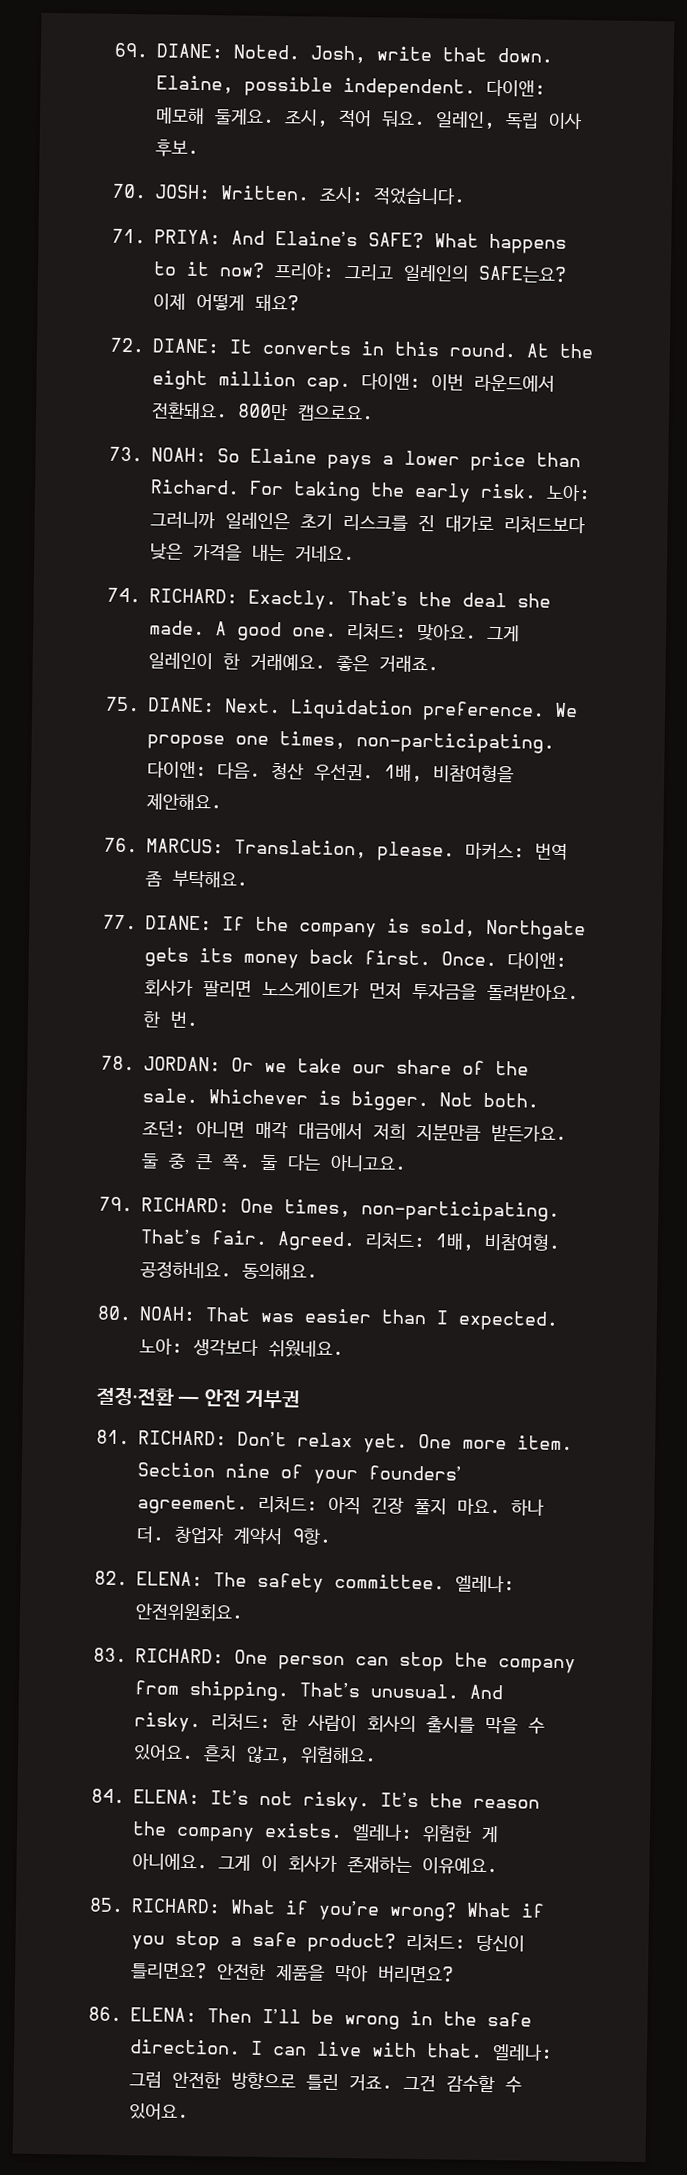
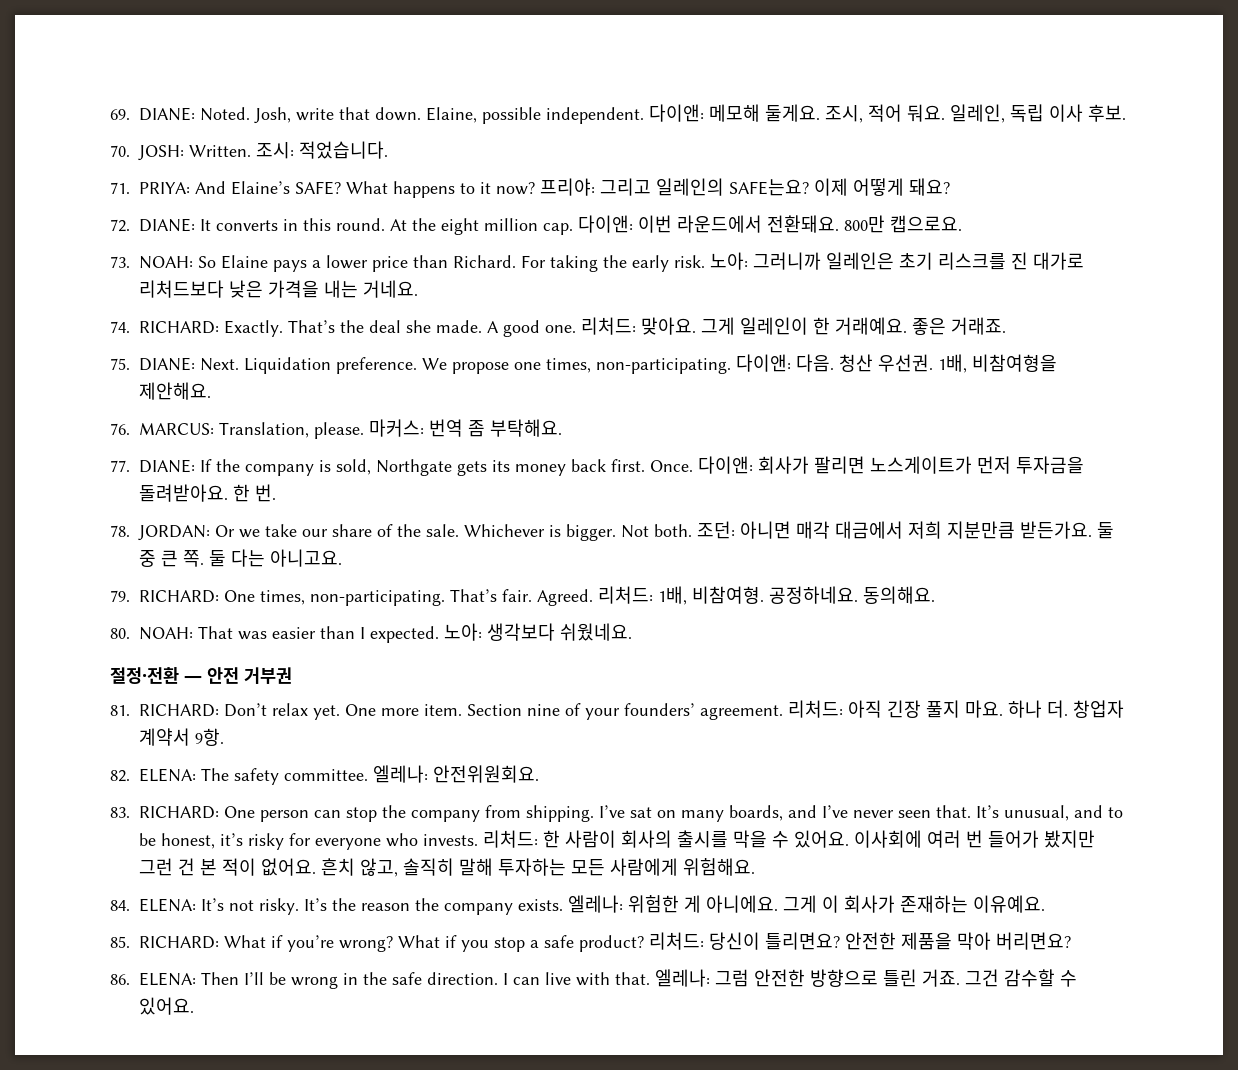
[299,1681,503,1700] [134,1712,201,1733] That’s unusual. And risky. -> [599,805,1123,822] [139,833,478,850] I’ve sat on many boards, and I’ve never seen that. It’s unusual, and to be honest, it’s risky for everyone who invests.
[203,1745,291,1764] 흔치 않고, -> [854,830,1095,848] [139,858,678,877] 이사회에 여러 번 들어가 봤지만 그런 건 본 적이 없어요. 흔치 않고, 솔직히 말해 투자하는 모든 사람에게

